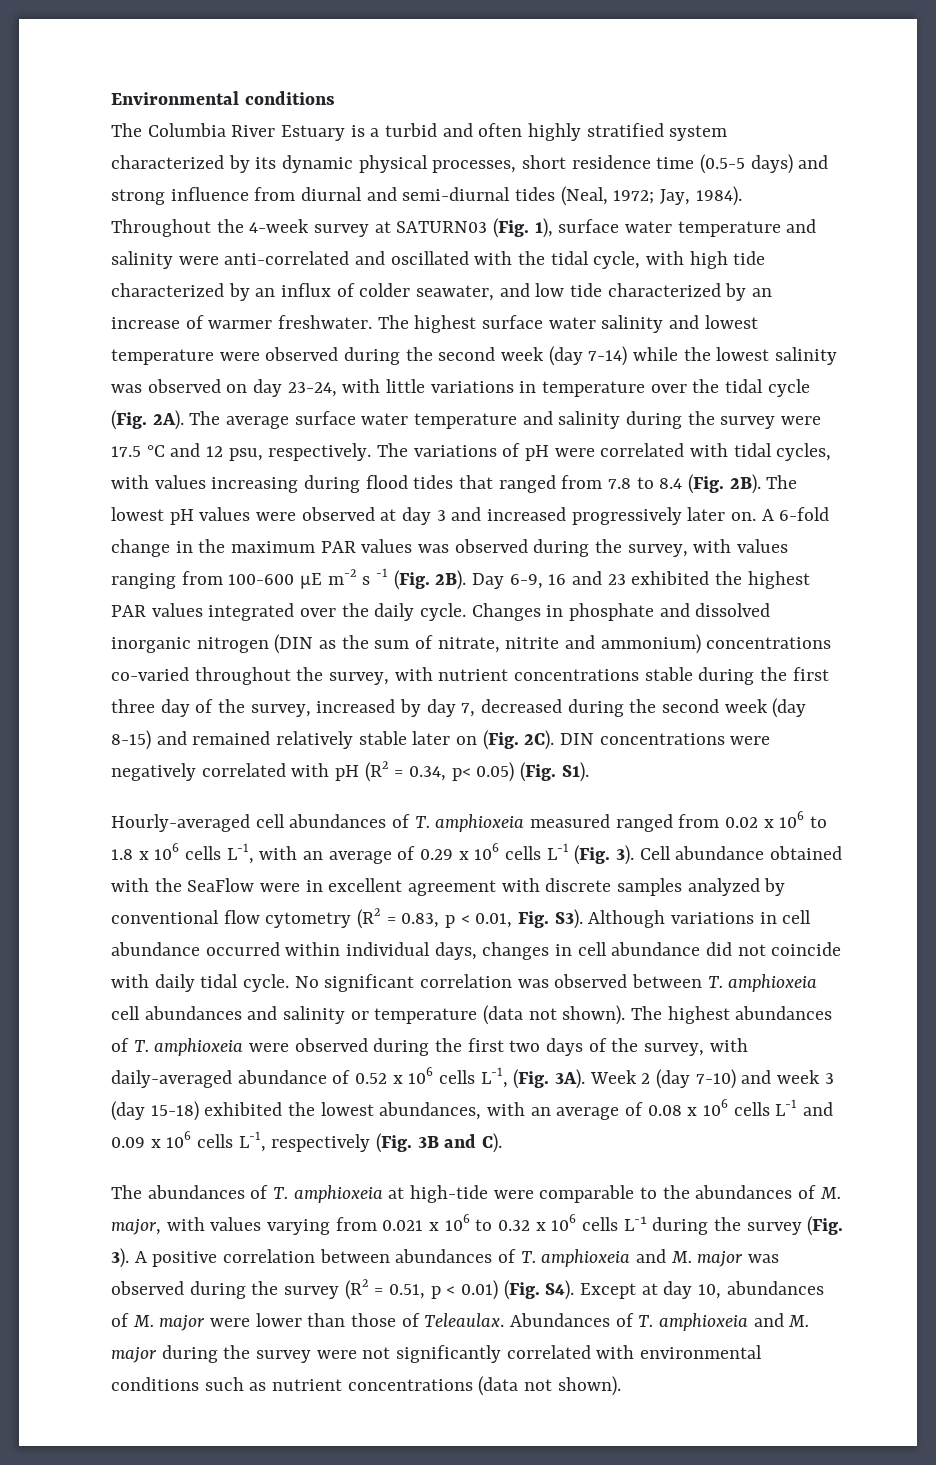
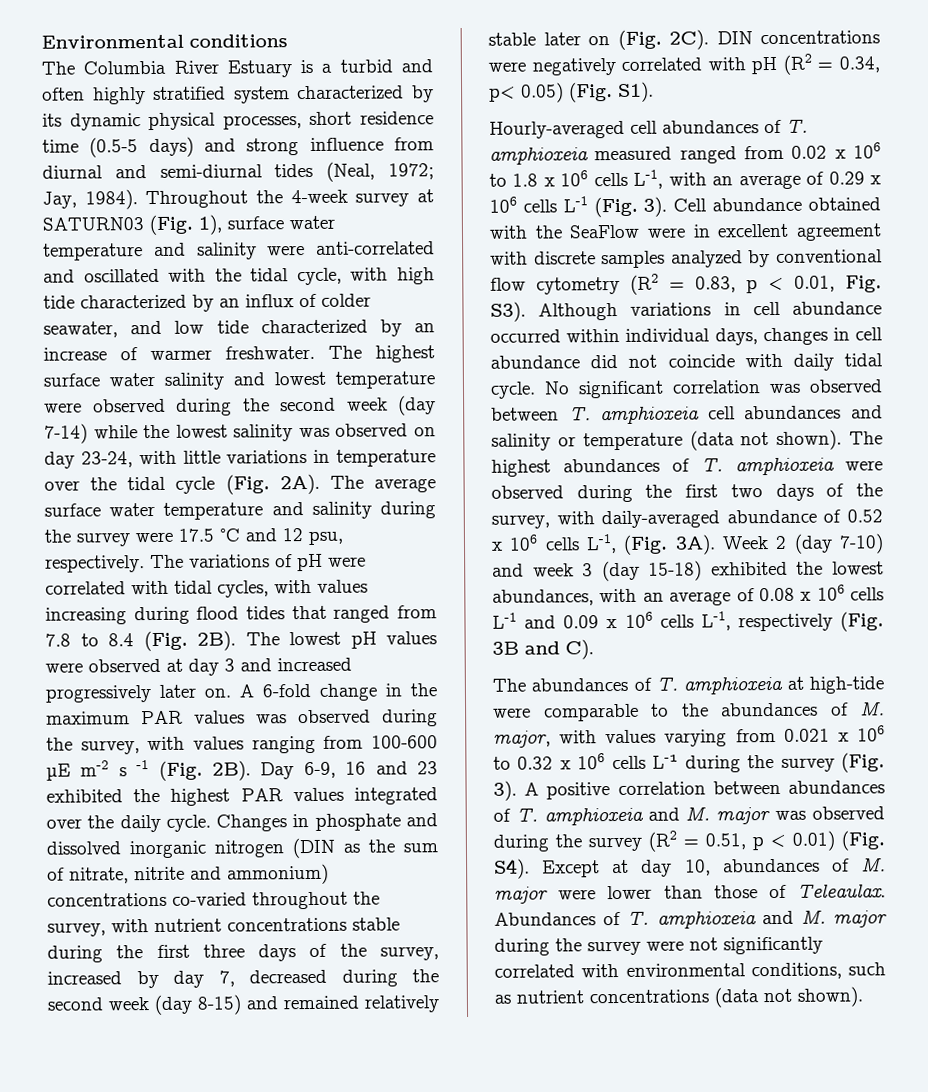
[160,699,190,717] day -> [258,944,297,962] days
[111,1377,199,1391] conditions -> [750,962,842,980] conditions,

